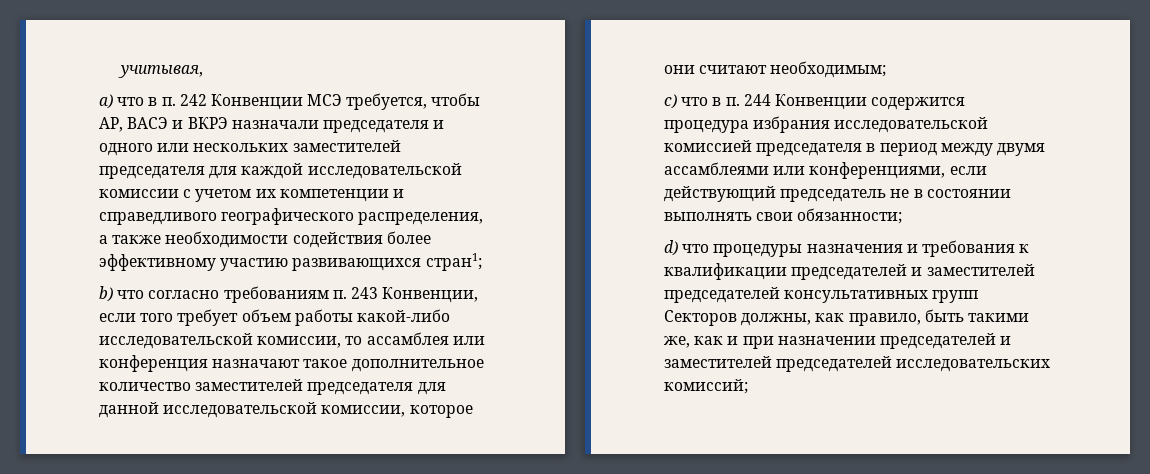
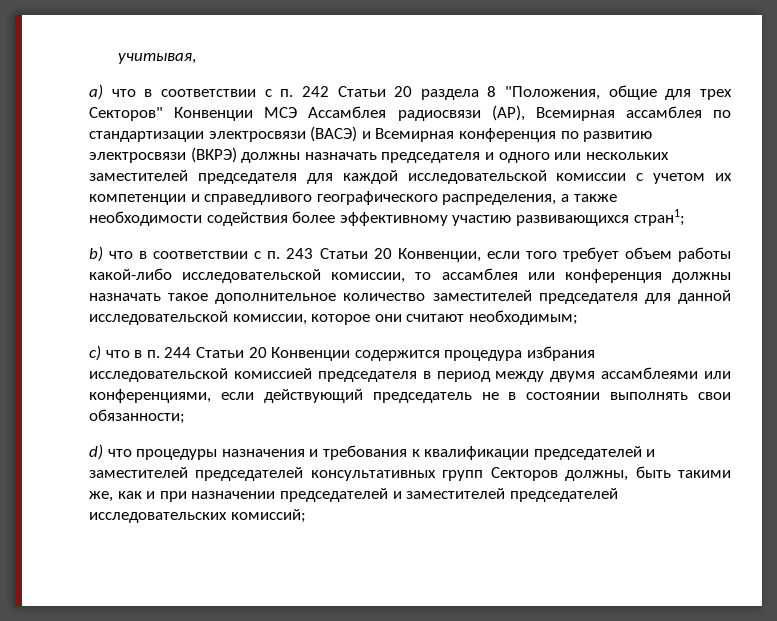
[161,93,481,110] [99,117,319,132] п. 242 Конвенции МСЭ требуется, чтобы АР, ВАСЭ и ВКРЭ назначали -> [160,85,732,100] [89,105,731,121] [89,126,653,142] [89,147,377,163] соответствии с п. 242 Статьи 20 раздела 8 "Положения, общие для трех Секторов" Конвенции МСЭ Ассамблея радиосвязи (АР), Всемирная ассамблея по стандартизации электросвязи (ВАСЭ) и Всемирная конференция по развитию электросвязи (ВКРЭ) должны назначать
[148,286,378,303] согласно требованиям п. 243 -> [139,248,392,259] в соответствии с п. 243 Статьи 20
[212,359,301,368] назначают -> [672,272,731,283] [89,293,161,301] должны назначать
(771, 100) none -> [195,347,267,358] Статьи 20
[815,313,921,326] как правило, -> (629, 475) none

